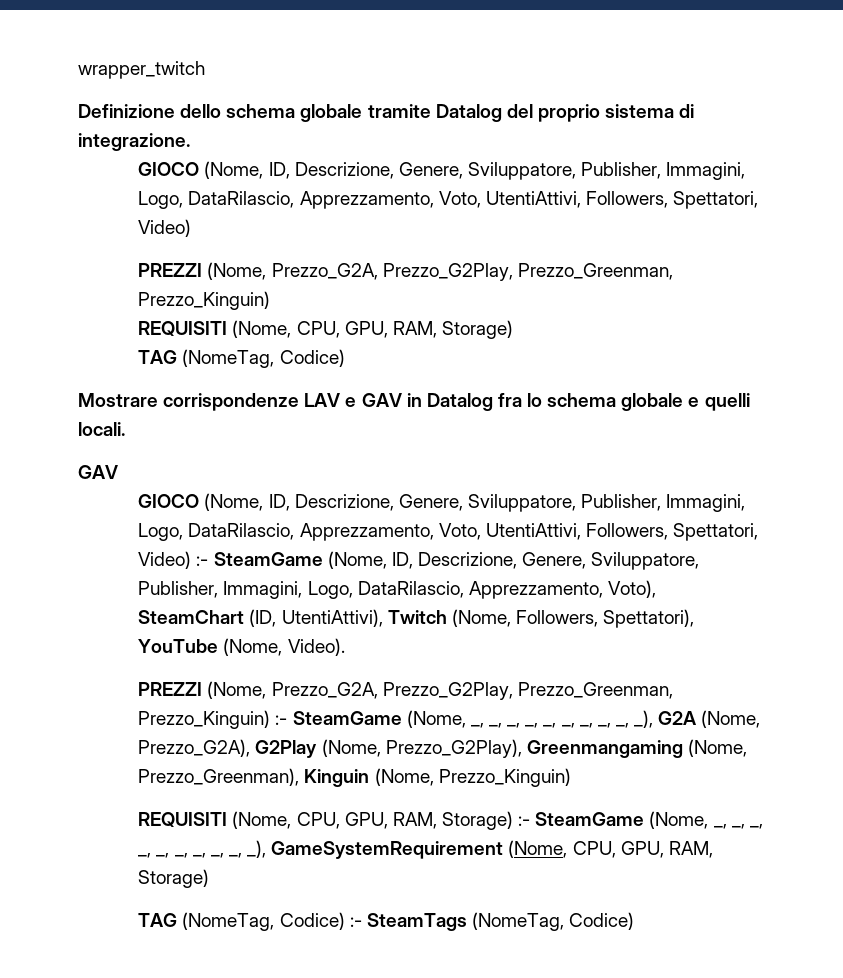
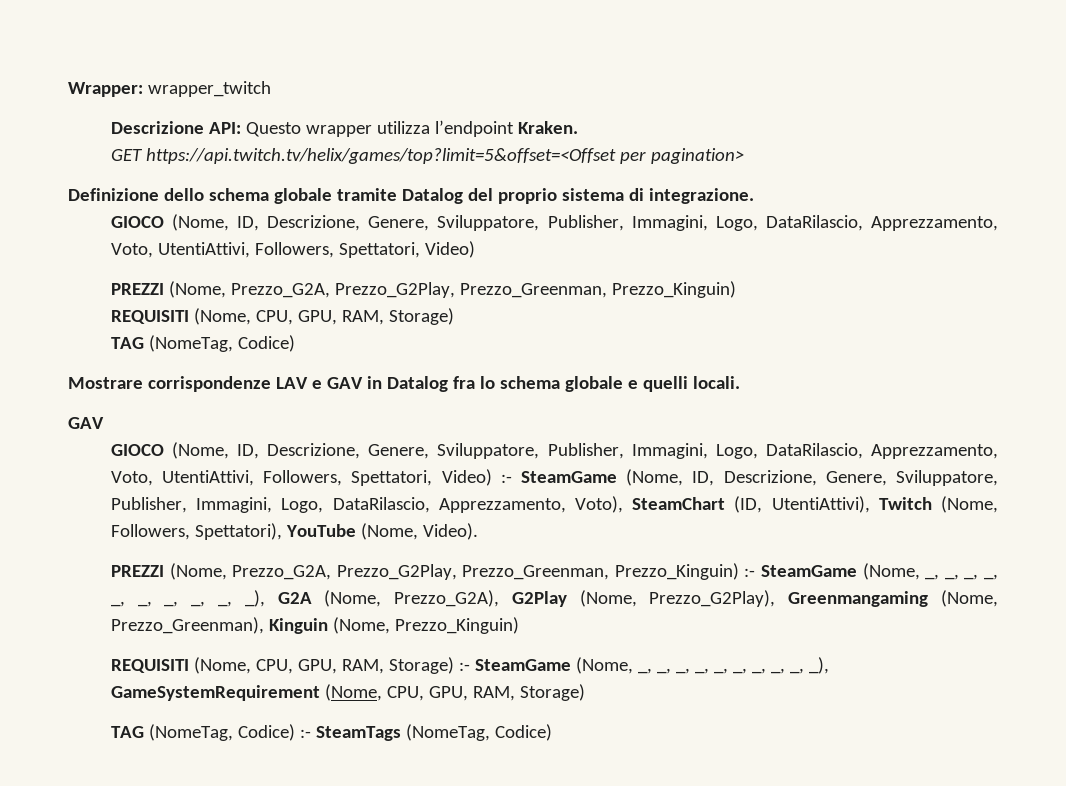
(78, 70) none -> [68,82,143,97] Wrapper:
(205, 70) none -> [110,120,578,137] [110,148,744,164] // Descrizione API: Questo wrapper utilizza l’endpoint Kraken. // GET https://api.twitch.tv/helix/games/top?limit=5&offset=<Offset per pagination>

